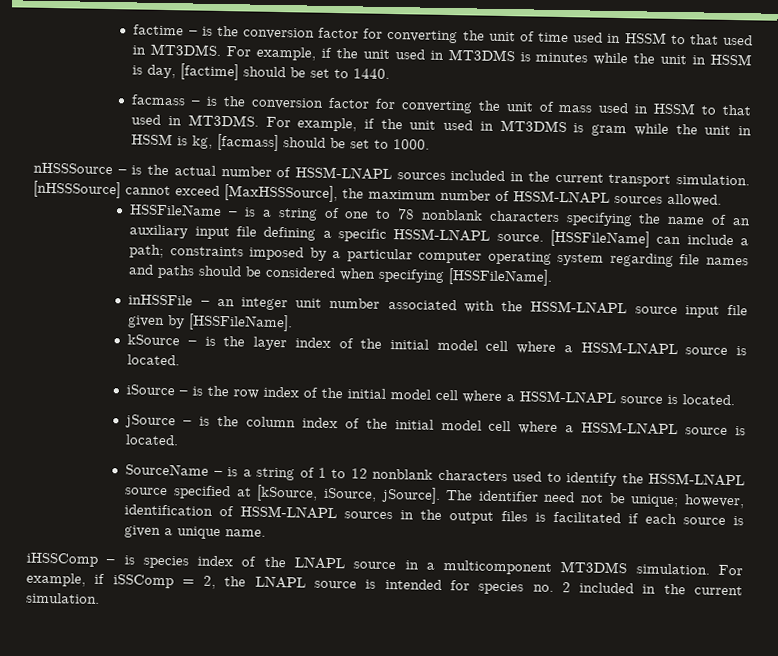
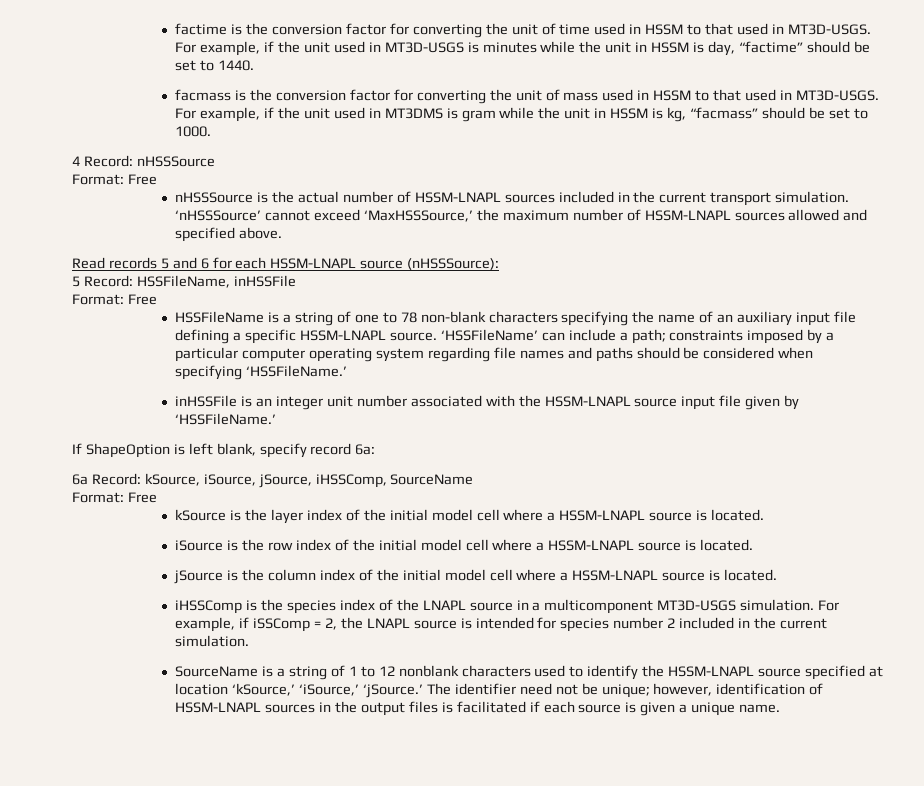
[188,30,198,36] – -> (228, 29) none
[150,43,515,62] MT3DMS. For example, if the unit used in MT3DMS -> [787,24,871,35] [175,41,464,56] MT3D-USGS. For example, if the unit used in MT3D-USGS
[180,63,240,81] [factime] -> [738,41,803,53] “factime”
[191,100,201,106] – -> (232, 95) none
[187,114,259,127] MT3DMS. -> [795,90,879,101] MT3D-USGS.
[217,133,280,152] [facmass] -> [689,107,758,119] “facmass”
[33,162,127,175] nHSSSource – -> [72,155,215,167] [72,174,157,185] [175,192,254,203] 4 Record: nHSSSource // Format: Free // nHSSSource
[33,180,121,199] [nHSSSource] -> [175,210,262,221] ‘nHSSSource’
[224,184,338,203] [MaxHSSSource], -> [364,210,474,222] ‘MaxHSSSource,’
[667,193,722,207] allowed. -> [788,209,868,221] [175,227,283,242] [72,257,500,270] [72,275,296,288] [72,294,157,305] allowed and specified above. // Read records 5 and 6 for each HSSM-LNAPL source (nHSSSource): // 5 Record: HSSFileName, inHSSFile // Format: Free
[228,211,239,217] – -> (265, 317) none
[420,209,483,221] nonblank -> [420,311,486,323] non-blank
[550,229,651,248] [HSSFileName] -> [440,329,538,341] ‘HSSFileName’
[448,268,554,286] [128,294,210,306] [HSSFileName]. // inHSSFile – -> [246,365,348,377] [175,395,253,407] ‘HSSFileName.’ // inHSSFile is
[188,313,294,332] [HSSFileName]. -> [175,413,277,425] [72,443,376,458] [72,473,474,488] [72,492,157,503] ‘HSSFileName.’ // If ShapeOption is left blank, specify record 6a: // 6a Record: kSource, iSource, jSource, iHSSComp, SourceName // Format: Free
[188,340,198,346] – -> (227, 515) none
[179,390,189,396] – -> (224, 545) none
[183,420,193,426] – -> (224, 577) none
[125,463,223,477] // SourceName – -> [175,599,840,614] [175,617,827,632] [175,635,250,647] [175,666,259,677] // iHSSComp is the species index of the LNAPL source in a multicomponent MT3D-USGS simulation. For example, if iSSComp = 2, the LNAPL source is intended for species number 2 included in the current simulation. // SourceName
[256,484,441,504] [kSource, iSource, jSource]. -> [175,683,424,698] location ‘kSource,’ ‘iSource,’ ‘jSource.’
[26,552,744,576] [26,572,743,596] [26,592,100,604] // iHSSComp – is species index of the LNAPL source in a multicomponent MT3DMS simulation. For example, if iSSComp = 2, the LNAPL source is intended for species no. 2 included in the current simulation. -> (781, 708) none

